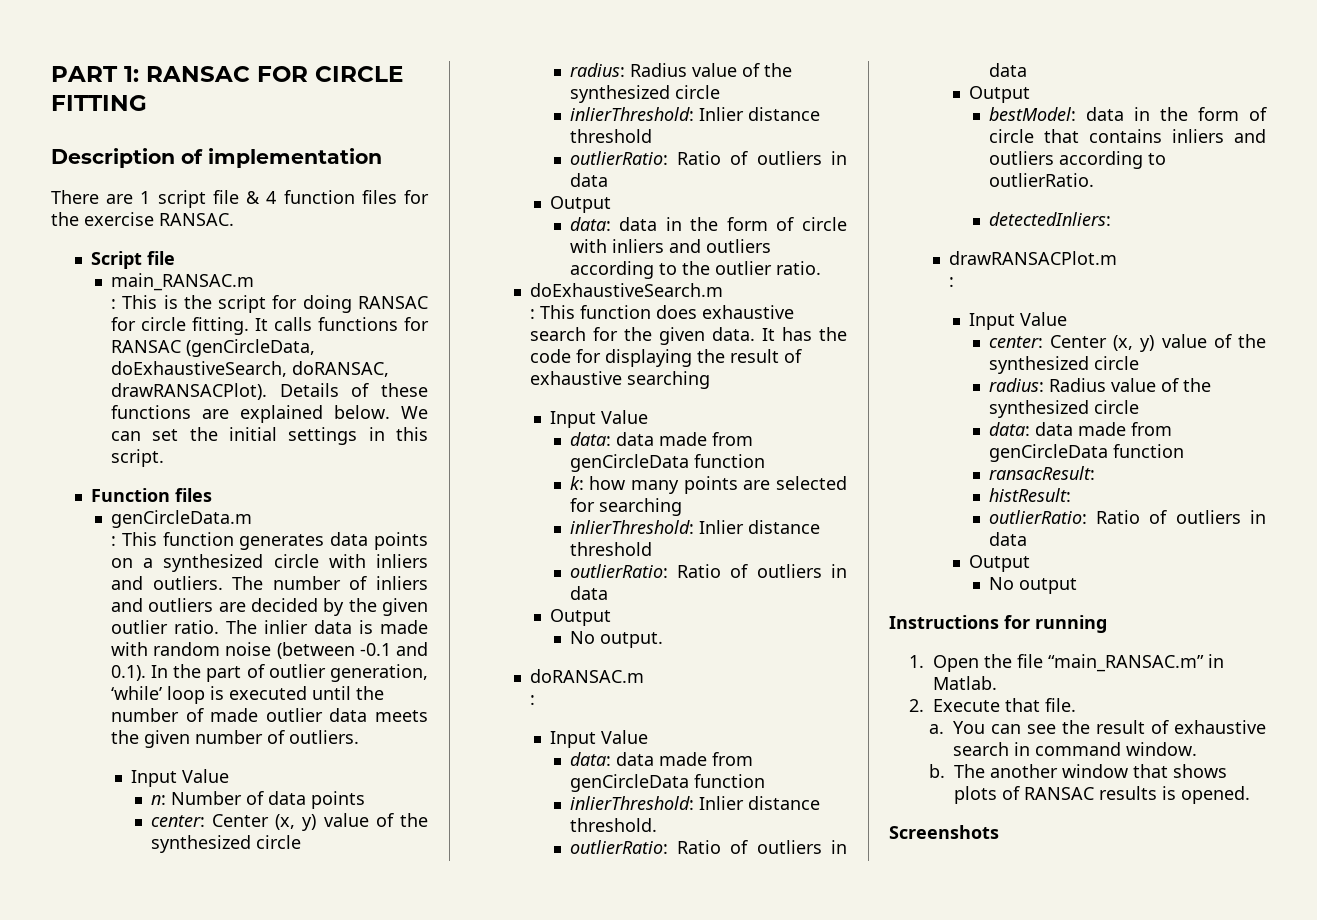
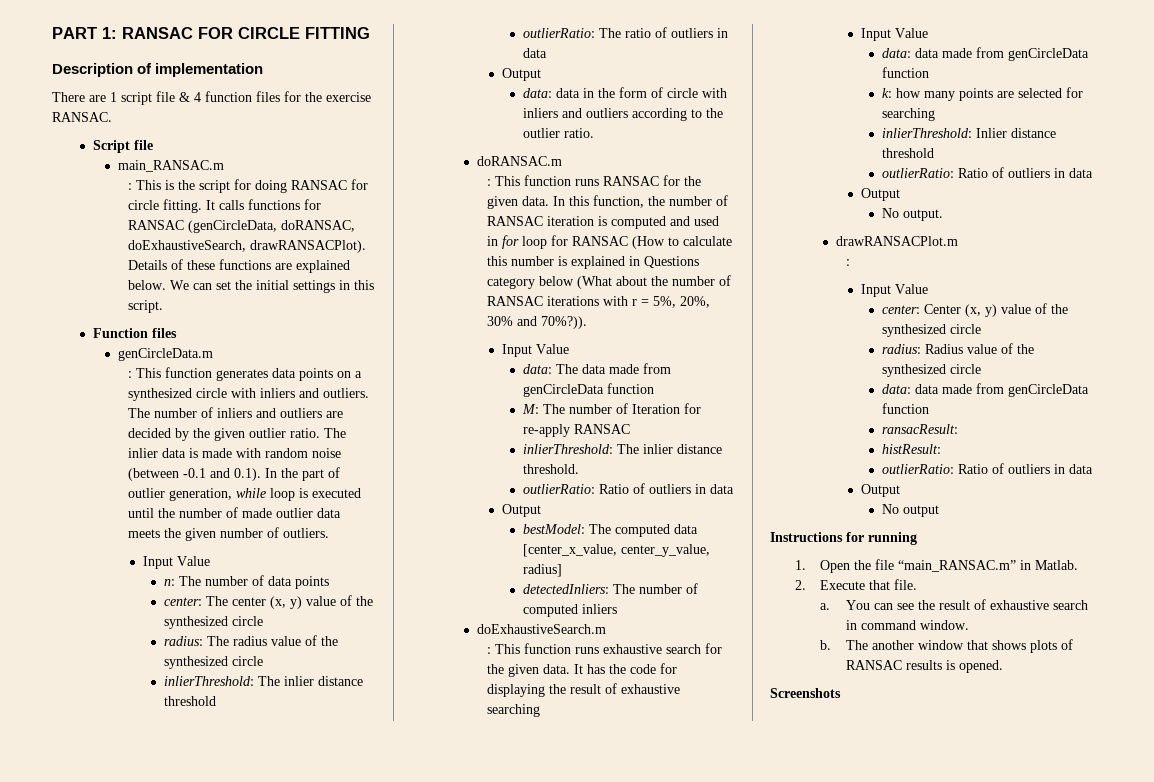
[110,361,389,377] doExhaustiveSearch, doRANSAC, -> [280,220,355,232] [127,240,246,252] doRANSAC, doExhaustiveSearch,
[110,686,162,700] ‘while’ -> [235,488,266,498] while
[170,791,242,805] Number -> [179,576,248,586] The number
[211,813,428,831] [150,835,301,853] [569,63,687,77] Center (x, y) value of the synthesized circle // radius: Radius -> [206,595,373,609] [164,616,263,629] [164,636,267,646] The center (x, y) value of the synthesized circle // radius: The radius
[698,107,820,121] [569,129,652,143] [569,151,722,165] Inlier distance threshold // outlierRatio: Ratio -> [258,676,363,686] [164,696,216,706] [523,28,651,38] The inlier distance threshold // outlierRatio: The ratio
(821, 268) none -> [476,156,562,166] [486,175,701,186] [486,195,728,209] [486,216,719,229] [486,235,732,249] [486,256,699,269] [486,275,731,289] [486,296,710,308] [486,316,587,329] [502,344,570,357] [523,363,671,374] [523,383,654,397] [522,403,701,414] [523,424,630,437] [523,444,722,454] [523,464,579,474] [523,483,734,494] [502,504,542,517] [523,524,698,537] [523,544,710,557] [523,564,562,577] [523,583,698,594] [523,604,617,617] // doRANSAC.m // : This function runs RANSAC for the given data. In this function, the number of RANSAC iteration is computed and used in for loop for RANSAC (How to calculate this number is explained in Questions category below (What about the number of RANSAC iterations with r = 5%, 20%, 30% and 70%?)). // Input Value // data: The data made from genCircleData function // M: The number of Iteration for re-apply RANSAC // inlierThreshold: The inlier distance threshold. // outlierRatio: Ratio of outliers in data // Output // bestModel: The computed data [center_x_value, center_y_value, radius] // detectedInliers: The number of computed inliers
[655,305,697,319] does -> [574,647,599,654] runs
[529,669,644,683] [529,695,535,705] [549,730,648,748] [569,752,753,766] [569,774,765,792] [569,796,820,810] [569,818,657,832] [569,840,847,854] [988,63,1027,77] [968,86,1030,103] [988,107,1267,121] [988,129,1266,143] [988,151,1166,169] [988,173,1094,187] [988,212,1111,226] // doRANSAC.m // : // Input Value // data: data made from genCircleData function // inlierThreshold: Inlier distance threshold. // outlierRatio: Ratio of outliers in data // Output // bestModel: data in the form of circle that contains inliers and outliers according to outlierRatio. // detectedInliers: -> (943, 215) none

